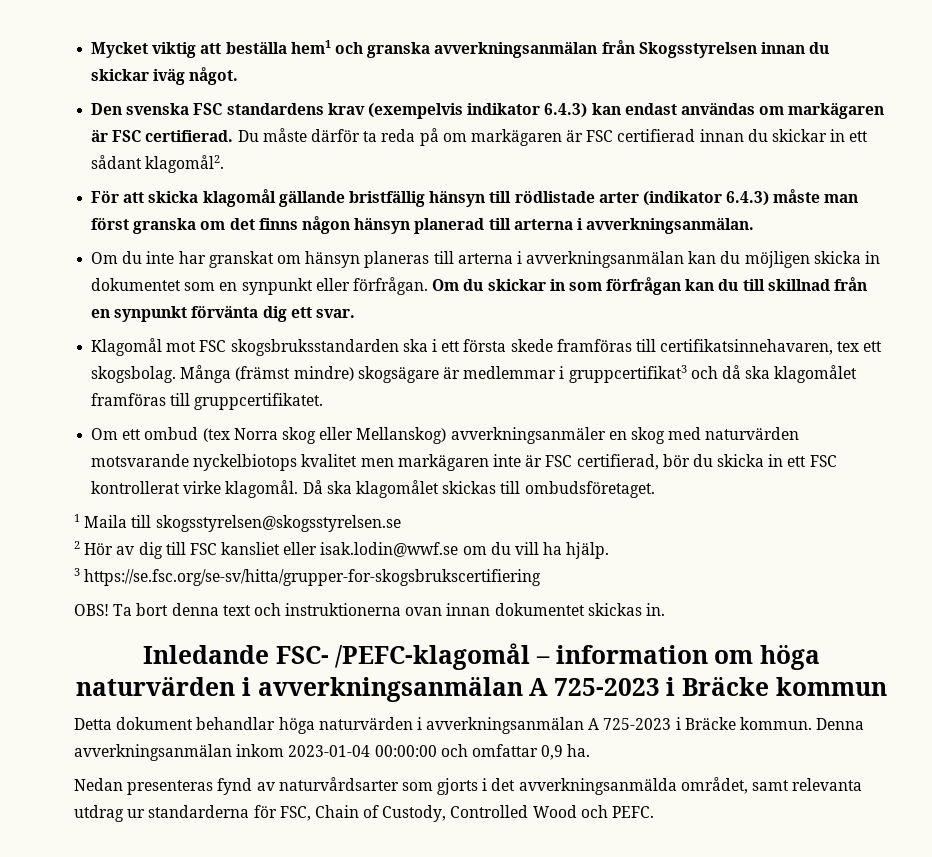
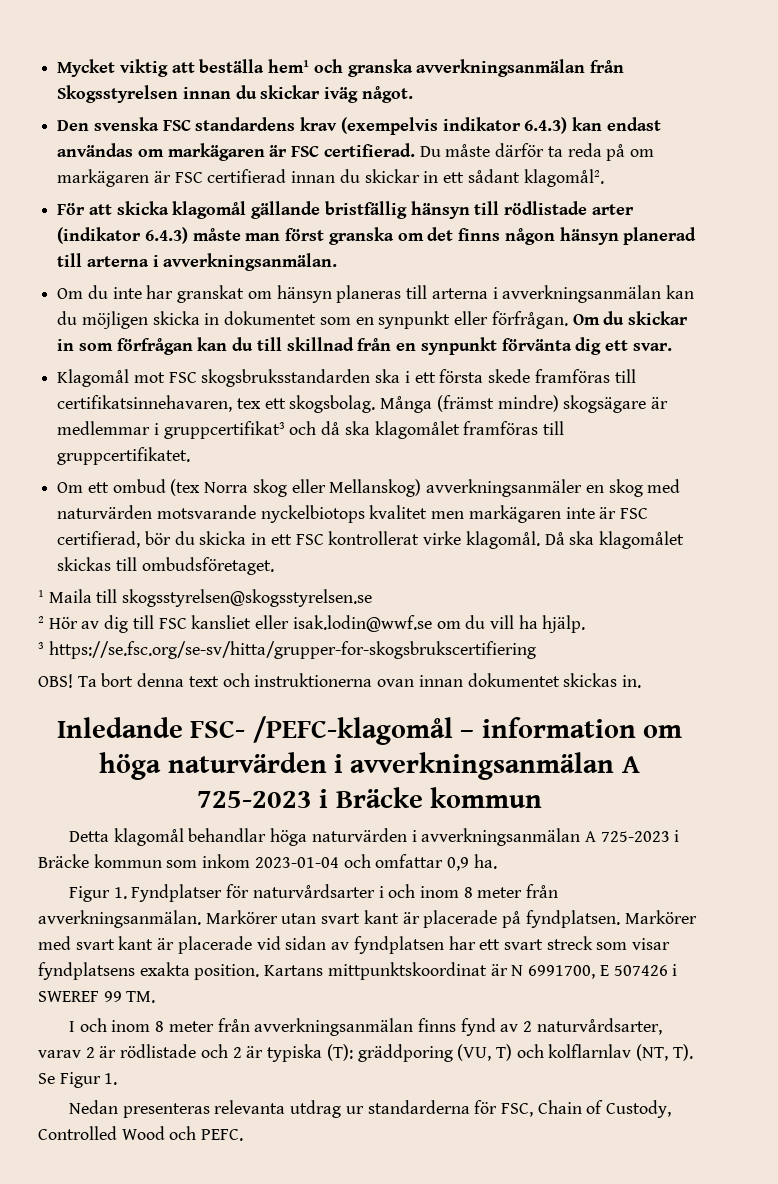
[116,717,194,730] dokument -> [113,828,184,846] klagomål
[740,717,865,730] [74,744,232,761] kommun. Denna avverkningsanmälan -> [93,854,198,868] kommun som
[374,745,437,757] 00:00:00 -> (339, 862) none
[74,777,790,795] Nedan presenteras fynd av naturvårdsarter som gjorts i det avverkningsanmälda området, samt -> [68,884,559,902] [38,910,697,928] [38,936,671,954] [38,962,678,980] [38,991,156,1003] [68,1018,662,1036] [38,1044,693,1062] [38,1072,118,1088] [68,1100,210,1118] Figur 1. Fyndplatser för naturvårdsarter i och inom 8 meter från avverkningsanmälan. Markörer utan svart kant är placerade på fyndplatsen. Markörer med svart kant är placerade vid sidan av fyndplatsen har ett svart streck som visar fyndplatsens exakta position. Kartans mittpunktskoordinat är N 6991700, E 507426 i SWEREF 99 TM. // I och inom 8 meter från avverkningsanmälan finns fynd av 2 naturvårdsarter, varav 2 är rödlistade och 2 är typiska (T): gräddporing (VU, T) och kolflarnlav (NT, T). Se Figur 1. // Nedan presenteras

